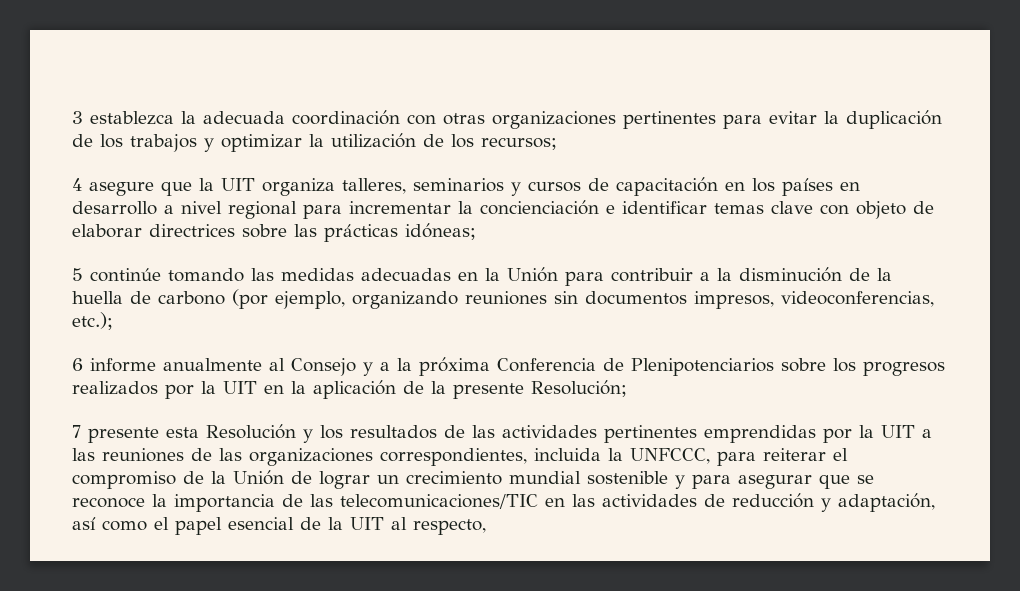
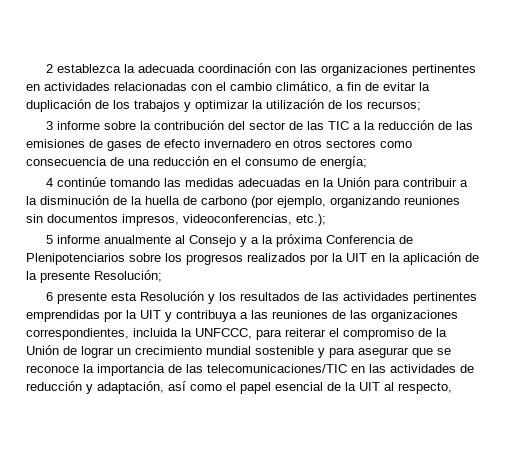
[72,111,83,124] 3 -> [45,64,53,73] 2
[443,113,485,125] otras -> [299,64,317,73] las
[723,114,762,129] para -> [26,81,379,93] en actividades relacionadas con el cambio climático, a fin de
[72,177,860,196] [72,200,934,219] [72,223,476,242] [72,268,83,281] 4 asegure que la UIT organiza talleres, seminarios y cursos de capacitación en los países en desarrollo a nivel regional para incrementar la concienciación e identificar temas clave con objeto de elaborar directrices sobre las prácticas idóneas; // 5 -> [45,120,473,130] [26,139,412,151] [26,156,367,169] [45,178,53,187] 3 informe sobre la contribución del sector de las TIC a la reducción de las emisiones de gases de efecto invernadero en otros sectores como consecuencia de una reducción en el consumo de energía; // 4
[72,358,83,371] 6 -> [45,235,53,244] 5
[72,425,81,438] 7 -> [45,292,53,301] 6
(915, 431) none -> [165,310,237,322] y contribuya

